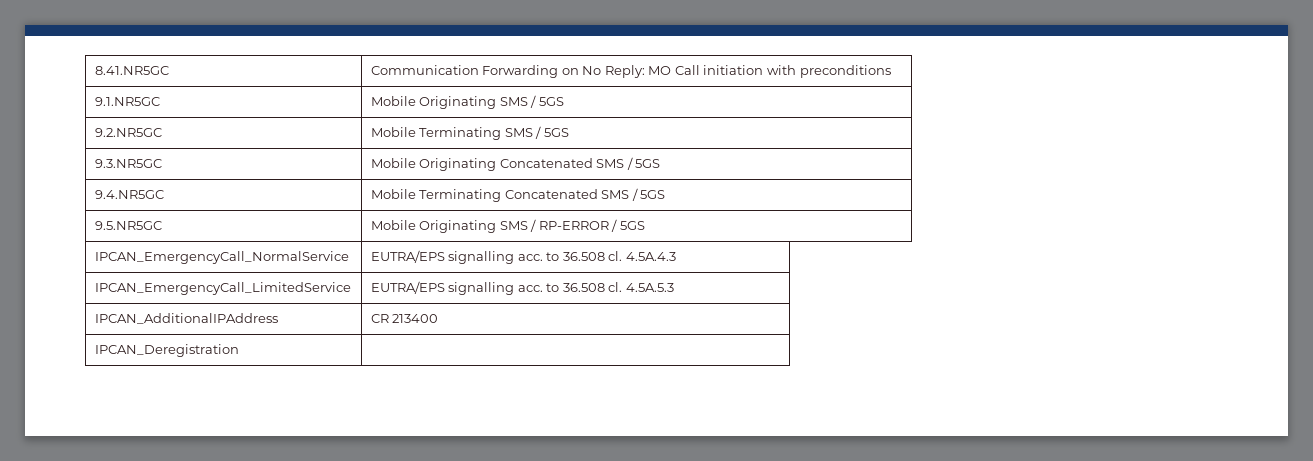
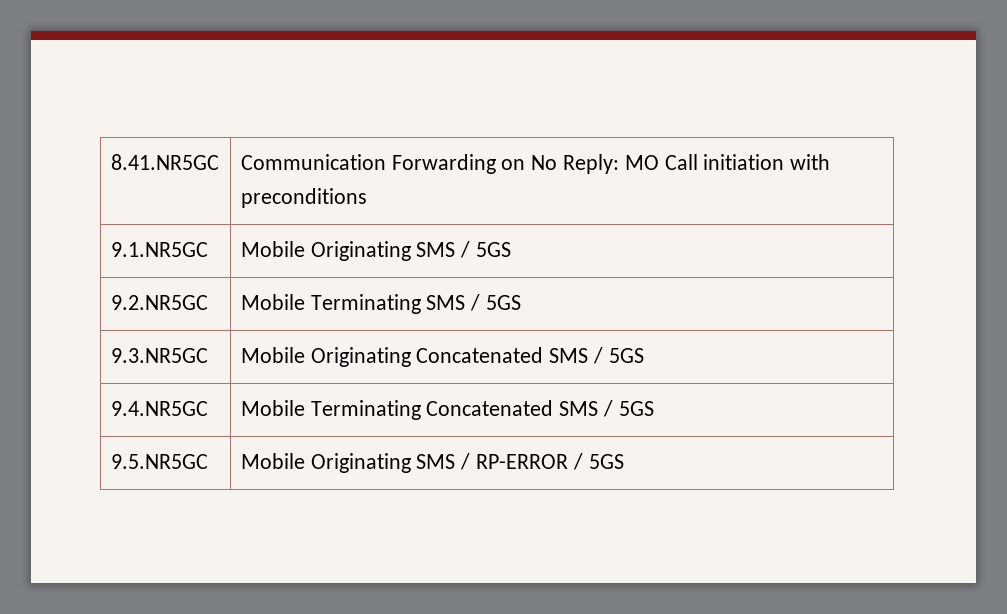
[94,251,349,264] [370,250,676,264] [94,282,351,295] [370,281,674,295] [94,313,278,324] [370,314,439,323] [94,344,239,357] // IPCAN_EmergencyCall_NormalService | EUTRA/EPS signalling acc. to 36.508 cl. 4.5A.4.3 // IPCAN_EmergencyCall_LimitedService | EUTRA/EPS signalling acc. to 36.508 cl. 4.5A.5.3 // IPCAN_AdditionalIPAddress | CR 213400 // IPCAN_Deregistration | -> (624, 461) none

